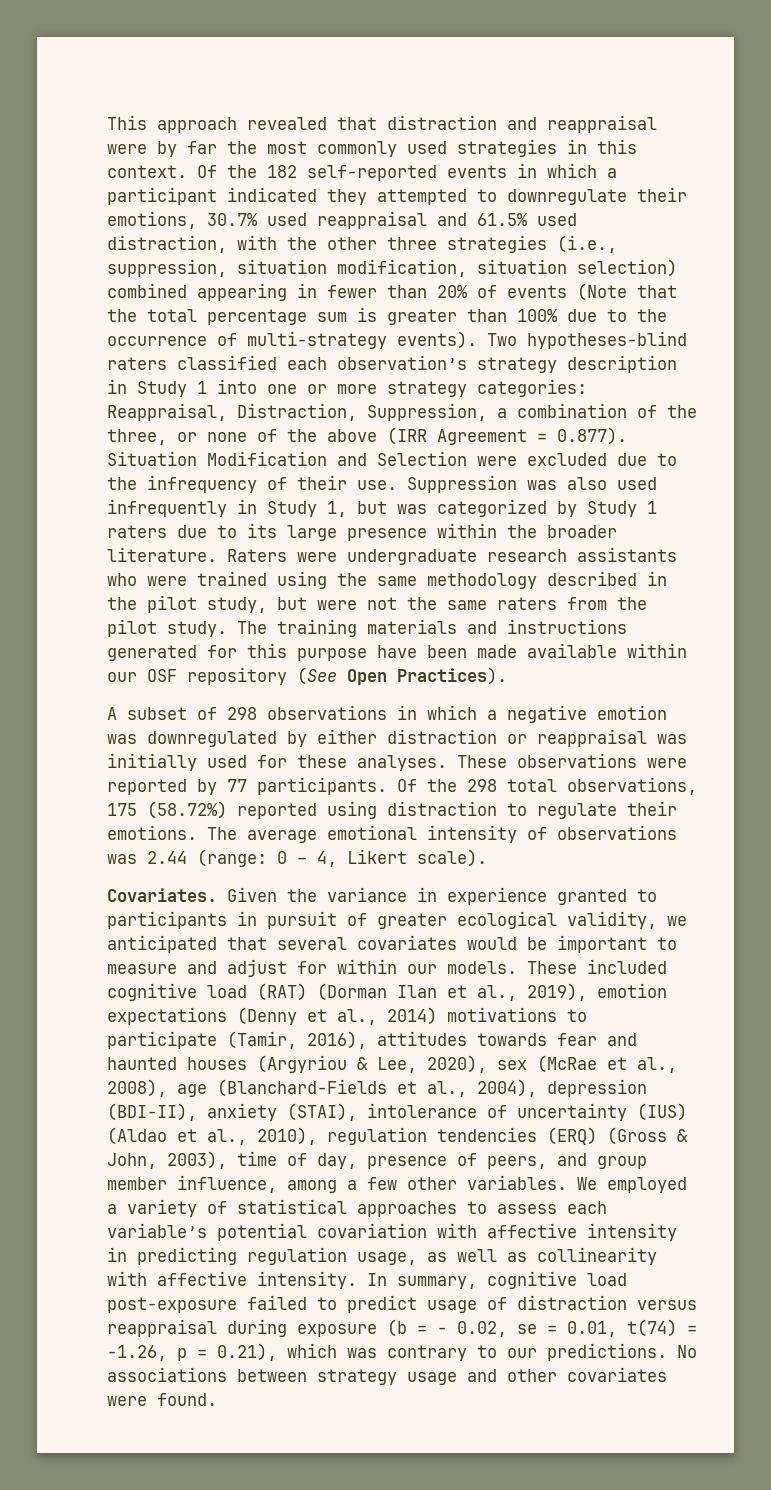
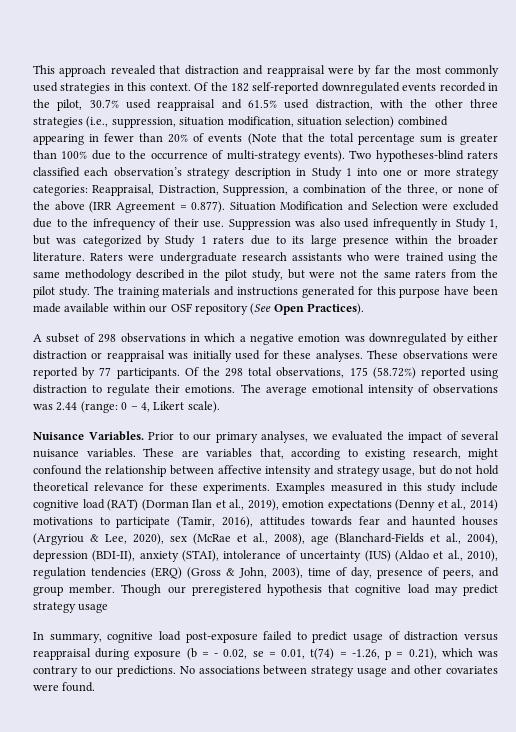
[447,163,617,178] [107,187,687,205] [107,211,197,229] events in which a participant indicated they attempted to downregulate their emotions, -> [321,82,499,94] [33,99,83,111] downregulated events recorded in the pilot,
[107,887,657,905] [107,911,687,929] [107,935,677,953] [107,959,667,977] Covariates. Given the variance in experience granted to participants in pursuit of greater ecological validity, we anticipated that several covariates would be important to measure and adjust for within our models. These included -> [33,431,499,443] [33,448,498,460] [33,465,500,477] [33,482,499,494] Nuisance Variables. Prior to our primary analyses, we evaluated the impact of several nuisance variables. These are variables that, according to existing research, might confound the relationship between affective intensity and strategy usage, but do not hold theoretical relevance for these experiments. Examples measured in this study include
[107,1175,687,1193] [107,1199,607,1217] [107,1223,677,1241] [107,1247,657,1265] [107,1271,357,1289] member influence, among a few other variables. We employed a variety of statistical approaches to assess each variable’s potential covariation with affective intensity in predicting regulation usage, as well as collinearity with affective intensity. -> [69,584,498,596] [33,602,109,613] member. Though our preregistered hypothesis that cognitive load may predict strategy usage //

